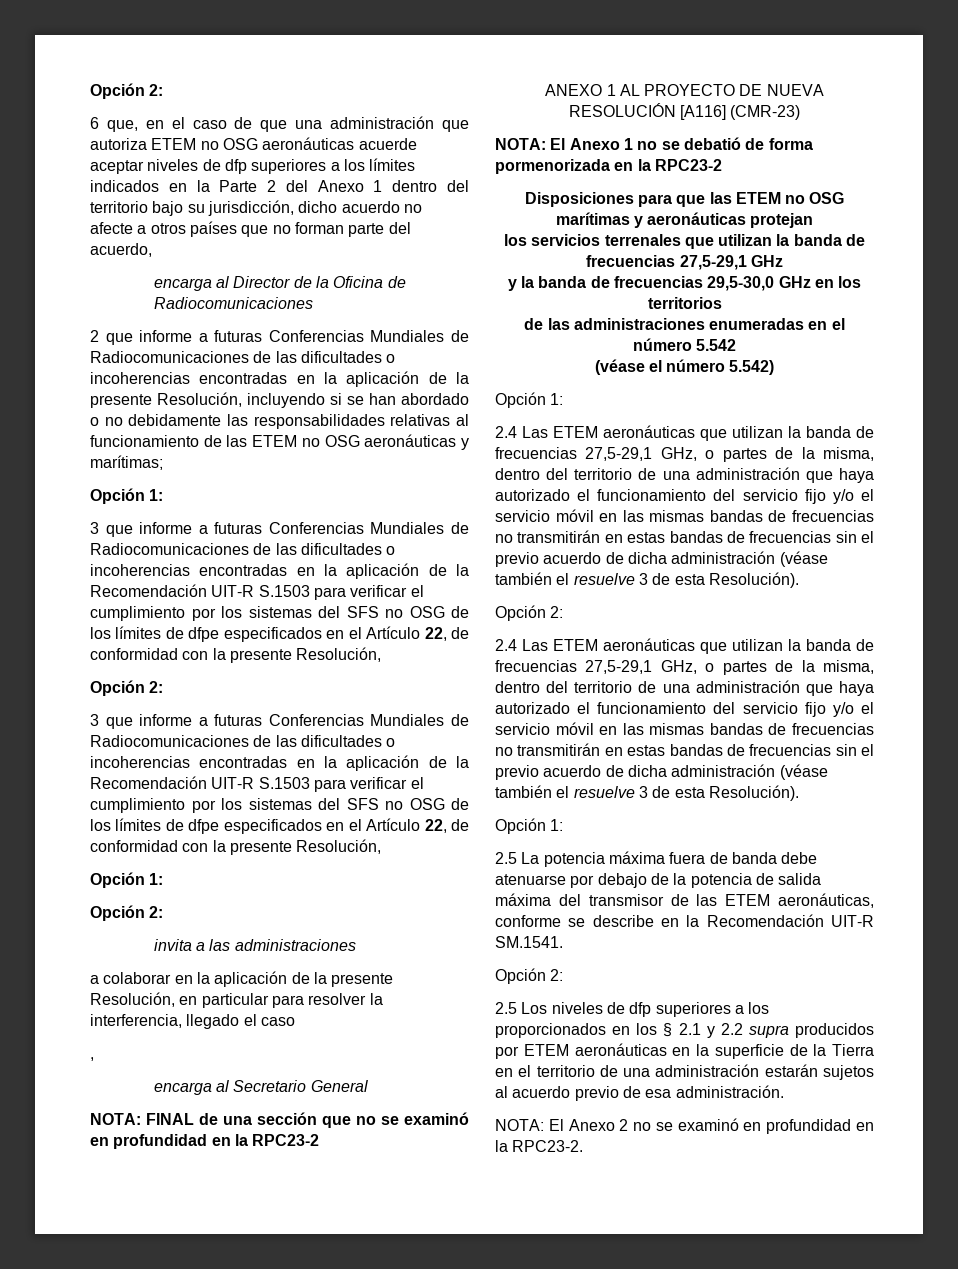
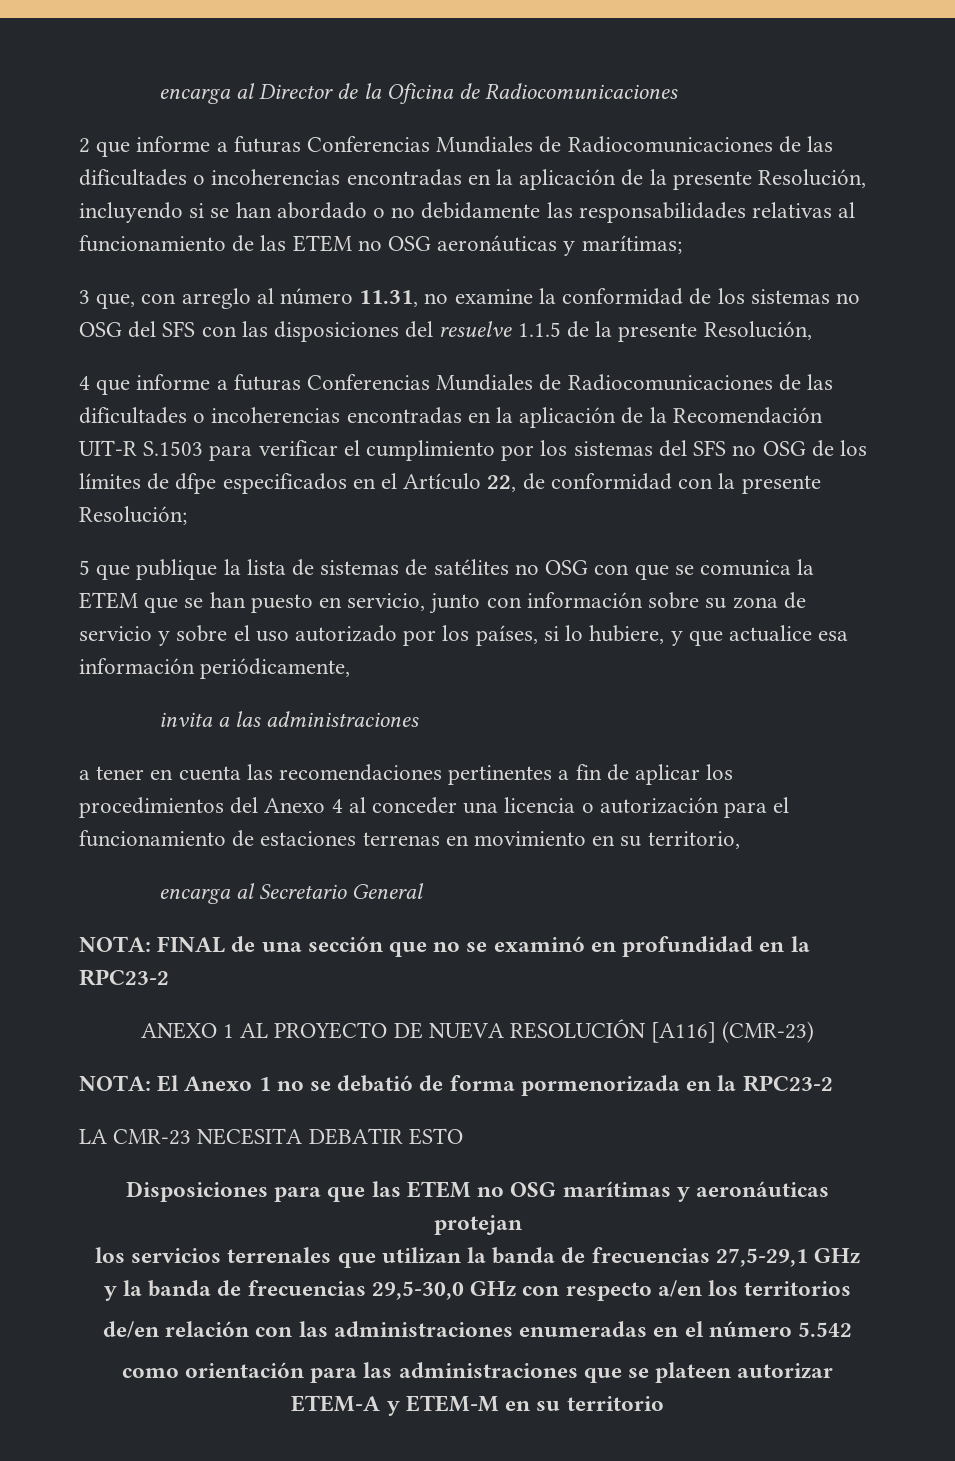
[90,83,164,99] [90,116,469,132] [90,137,417,150] [90,158,416,174] [90,180,469,192] [90,200,422,216] [90,221,411,237] [90,243,152,257] Opción 2: // 6 que, en el caso de que una administración que autoriza ETEM no OSG aeronáuticas acuerde aceptar niveles de dfp superiores a los límites indicados en la Parte 2 del Anexo 1 dentro del territorio bajo su jurisdicción, dicho acuerdo no afecte a otros países que no forman parte del acuerdo, // -> (158, 96) none
[90,488,164,504] [90,522,99,534] Opción 1: // 3 -> [79,288,860,309] [79,321,812,342] [79,376,90,390] 3 que, con arreglo al número 11.31, no examine la conformidad de los sistemas no OSG del SFS con las disposiciones del resuelve 1.1.5 de la presente Resolución, // 4
[296,647,382,662] [90,680,164,696] [90,714,469,729] [90,735,396,747] [90,755,469,771] [90,776,424,792] [90,798,469,813] [90,818,470,834] [90,839,382,855] [90,872,164,888] [90,905,164,921] Resolución, // Opción 2: // 3 que informe a futuras Conferencias Mundiales de Radiocomunicaciones de las dificultades o incoherencias encontradas en la aplicación de la Recomendación UIT-R S.1503 para verificar el cumplimiento por los sistemas del SFS no OSG de los límites de dfpe especificados en el Artículo 22, de conformidad con la presente Resolución, // Opción 1: // Opción 2: -> [79,506,187,525] [79,559,815,580] [79,592,806,614] [79,625,849,646] [79,658,351,679] Resolución; // 5 que publique la lista de sistemas de satélites no OSG con que se comunica la ETEM que se han puesto en servicio, junto con información sobre su zona de servicio y sobre el uso autorizado por los países, si lo hubiere, y que actualice esa información periódicamente,
[103,971,394,987] [90,992,383,1008] [90,1014,295,1029] [90,1057,94,1061] colaborar en la aplicación de la presente Resolución, en particular para resolver la interferencia, llegado el caso // , -> [96,764,734,785] [79,797,790,818] [79,830,740,849] tener en cuenta las recomendaciones pertinentes a fin de aplicar los procedimientos del Anexo 4 al conceder una licencia o autorización para el funcionamiento de estaciones terrenas en movimiento en su territorio,
(722, 165) none -> [79,1128,463,1145] // LA CMR-23 NECESITA DEBATIR ESTO
[814,279,834,288] en -> [522,1280,702,1301] con respecto a/en
[524,318,544,330] de -> [103,1321,293,1338] de/en relación con
[594,359,775,375] [495,392,564,408] [495,425,874,441] [495,447,874,462] [495,467,874,483] [495,489,874,504] [495,509,874,522] [495,530,874,543] [495,551,828,567] [495,572,799,588] [495,605,564,621] [495,638,874,654] [495,660,874,675] [495,680,874,696] [495,702,874,717] [495,722,874,735] [495,743,874,756] [495,764,828,780] [495,785,799,801] [495,818,564,834] [495,851,818,867] [495,873,822,888] [495,893,874,908] [495,914,874,927] [495,936,563,948] [495,968,564,984] [495,1002,770,1017] [495,1023,874,1038] [495,1043,874,1059] [495,1064,874,1080] [495,1085,784,1101] [495,1118,874,1134] [495,1140,584,1152] (véase el número 5.542) // Opción 1: // 2.4 Las ETEM aeronáuticas que utilizan la banda de frecuencias 27,5-29,1 GHz, o partes de la misma, dentro del territorio de una administración que haya autorizado el funcionamiento del servicio fijo y/o el servicio móvil en las mismas bandas de frecuencias no transmitirán en estas bandas de frecuencias sin el previo acuerdo de dicha administración (véase también el resuelve 3 de esta Resolución). // Opción 2: // 2.4 Las ETEM aeronáuticas que utilizan la banda de frecuencias 27,5-29,1 GHz, o partes de la misma, dentro del territorio de una administración que haya autorizado el funcionamiento del servicio fijo y/o el servicio móvil en las mismas bandas de frecuencias no transmitirán en estas bandas de frecuencias sin el previo acuerdo de dicha administración (véase también el resuelve 3 de esta Resolución). // Opción 1: // 2.5 La potencia máxima fuera de banda debe atenuarse por debajo de la potencia de salida máxima del transmisor de las ETEM aeronáuticas, conforme se describe en la Recomendación UIT-R SM.1541. // Opción 2: // 2.5 Los niveles de dfp superiores a los proporcionados en los § 2.1 y 2.2 supra producidos por ETEM aeronáuticas en la superficie de la Tierra en el territorio de una administración estarán sujetos al acuerdo previo de esa administración. // NOTA: El Anexo 2 no se examinó en profundidad en la RPC23-2. -> [121,1362,834,1383] [291,1395,664,1416] como orientación para las administraciones que se plateen autorizar ETEM-A y ETEM-M en su territorio

